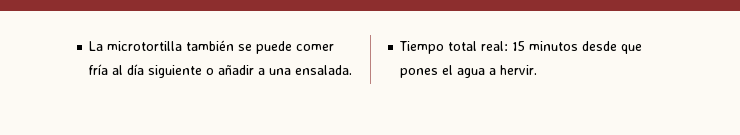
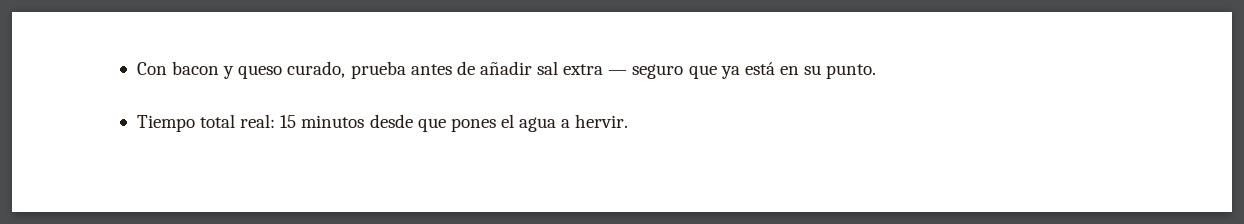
[89,40,335,54] [89,64,353,78] La microtortilla también se puede comer fría al día siguiente o añadir a una ensalada. -> [136,61,877,79] Con bacon y queso curado, prueba antes de añadir sal extra — seguro que ya está en su punto.

